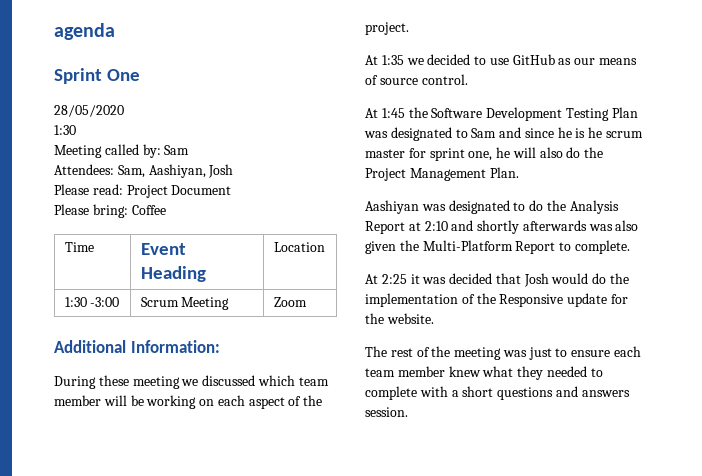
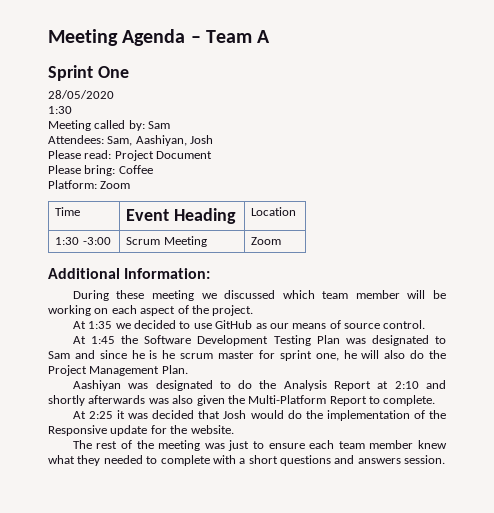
[54,23,115,40] agenda -> [48,29,271,46] Meeting Agenda – Team A
(166, 210) none -> [48,180,131,189] // Platform: Zoom

